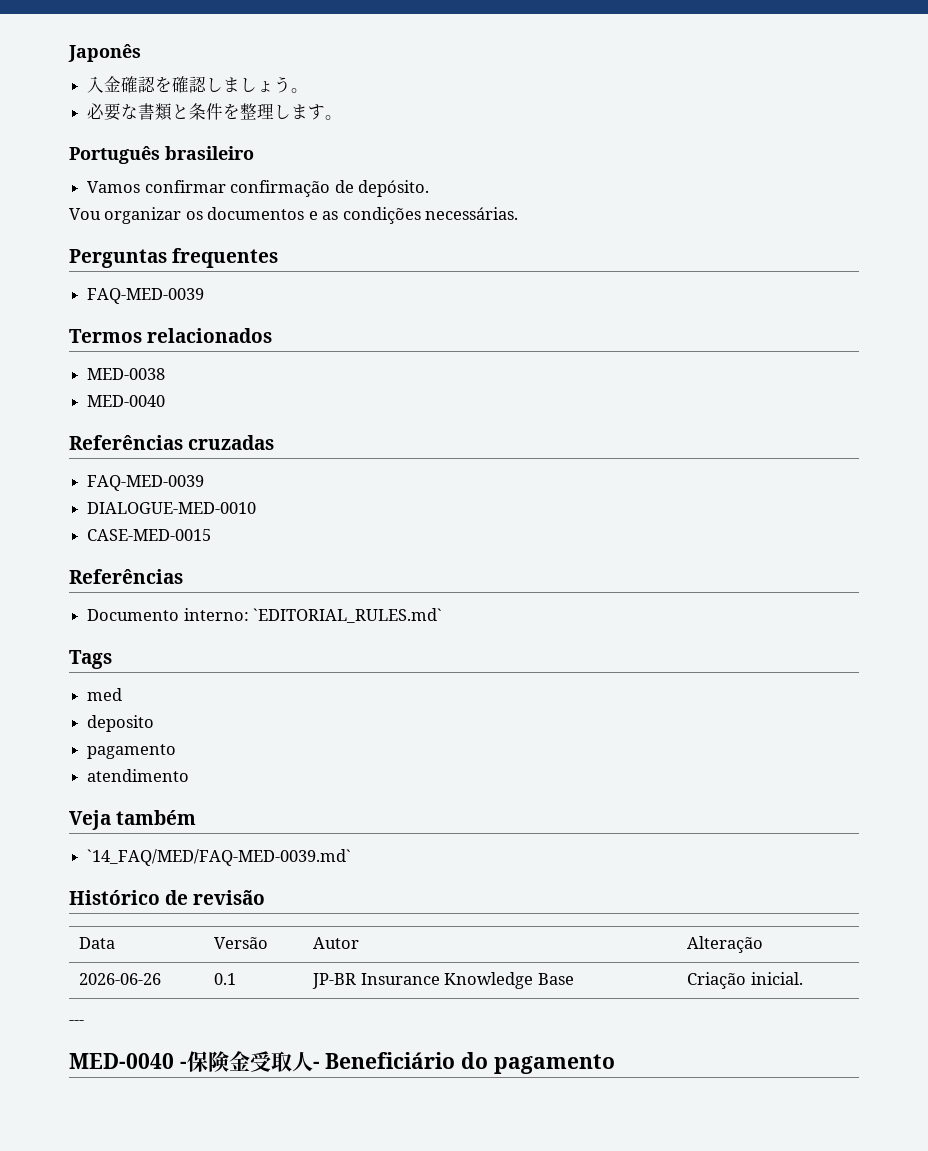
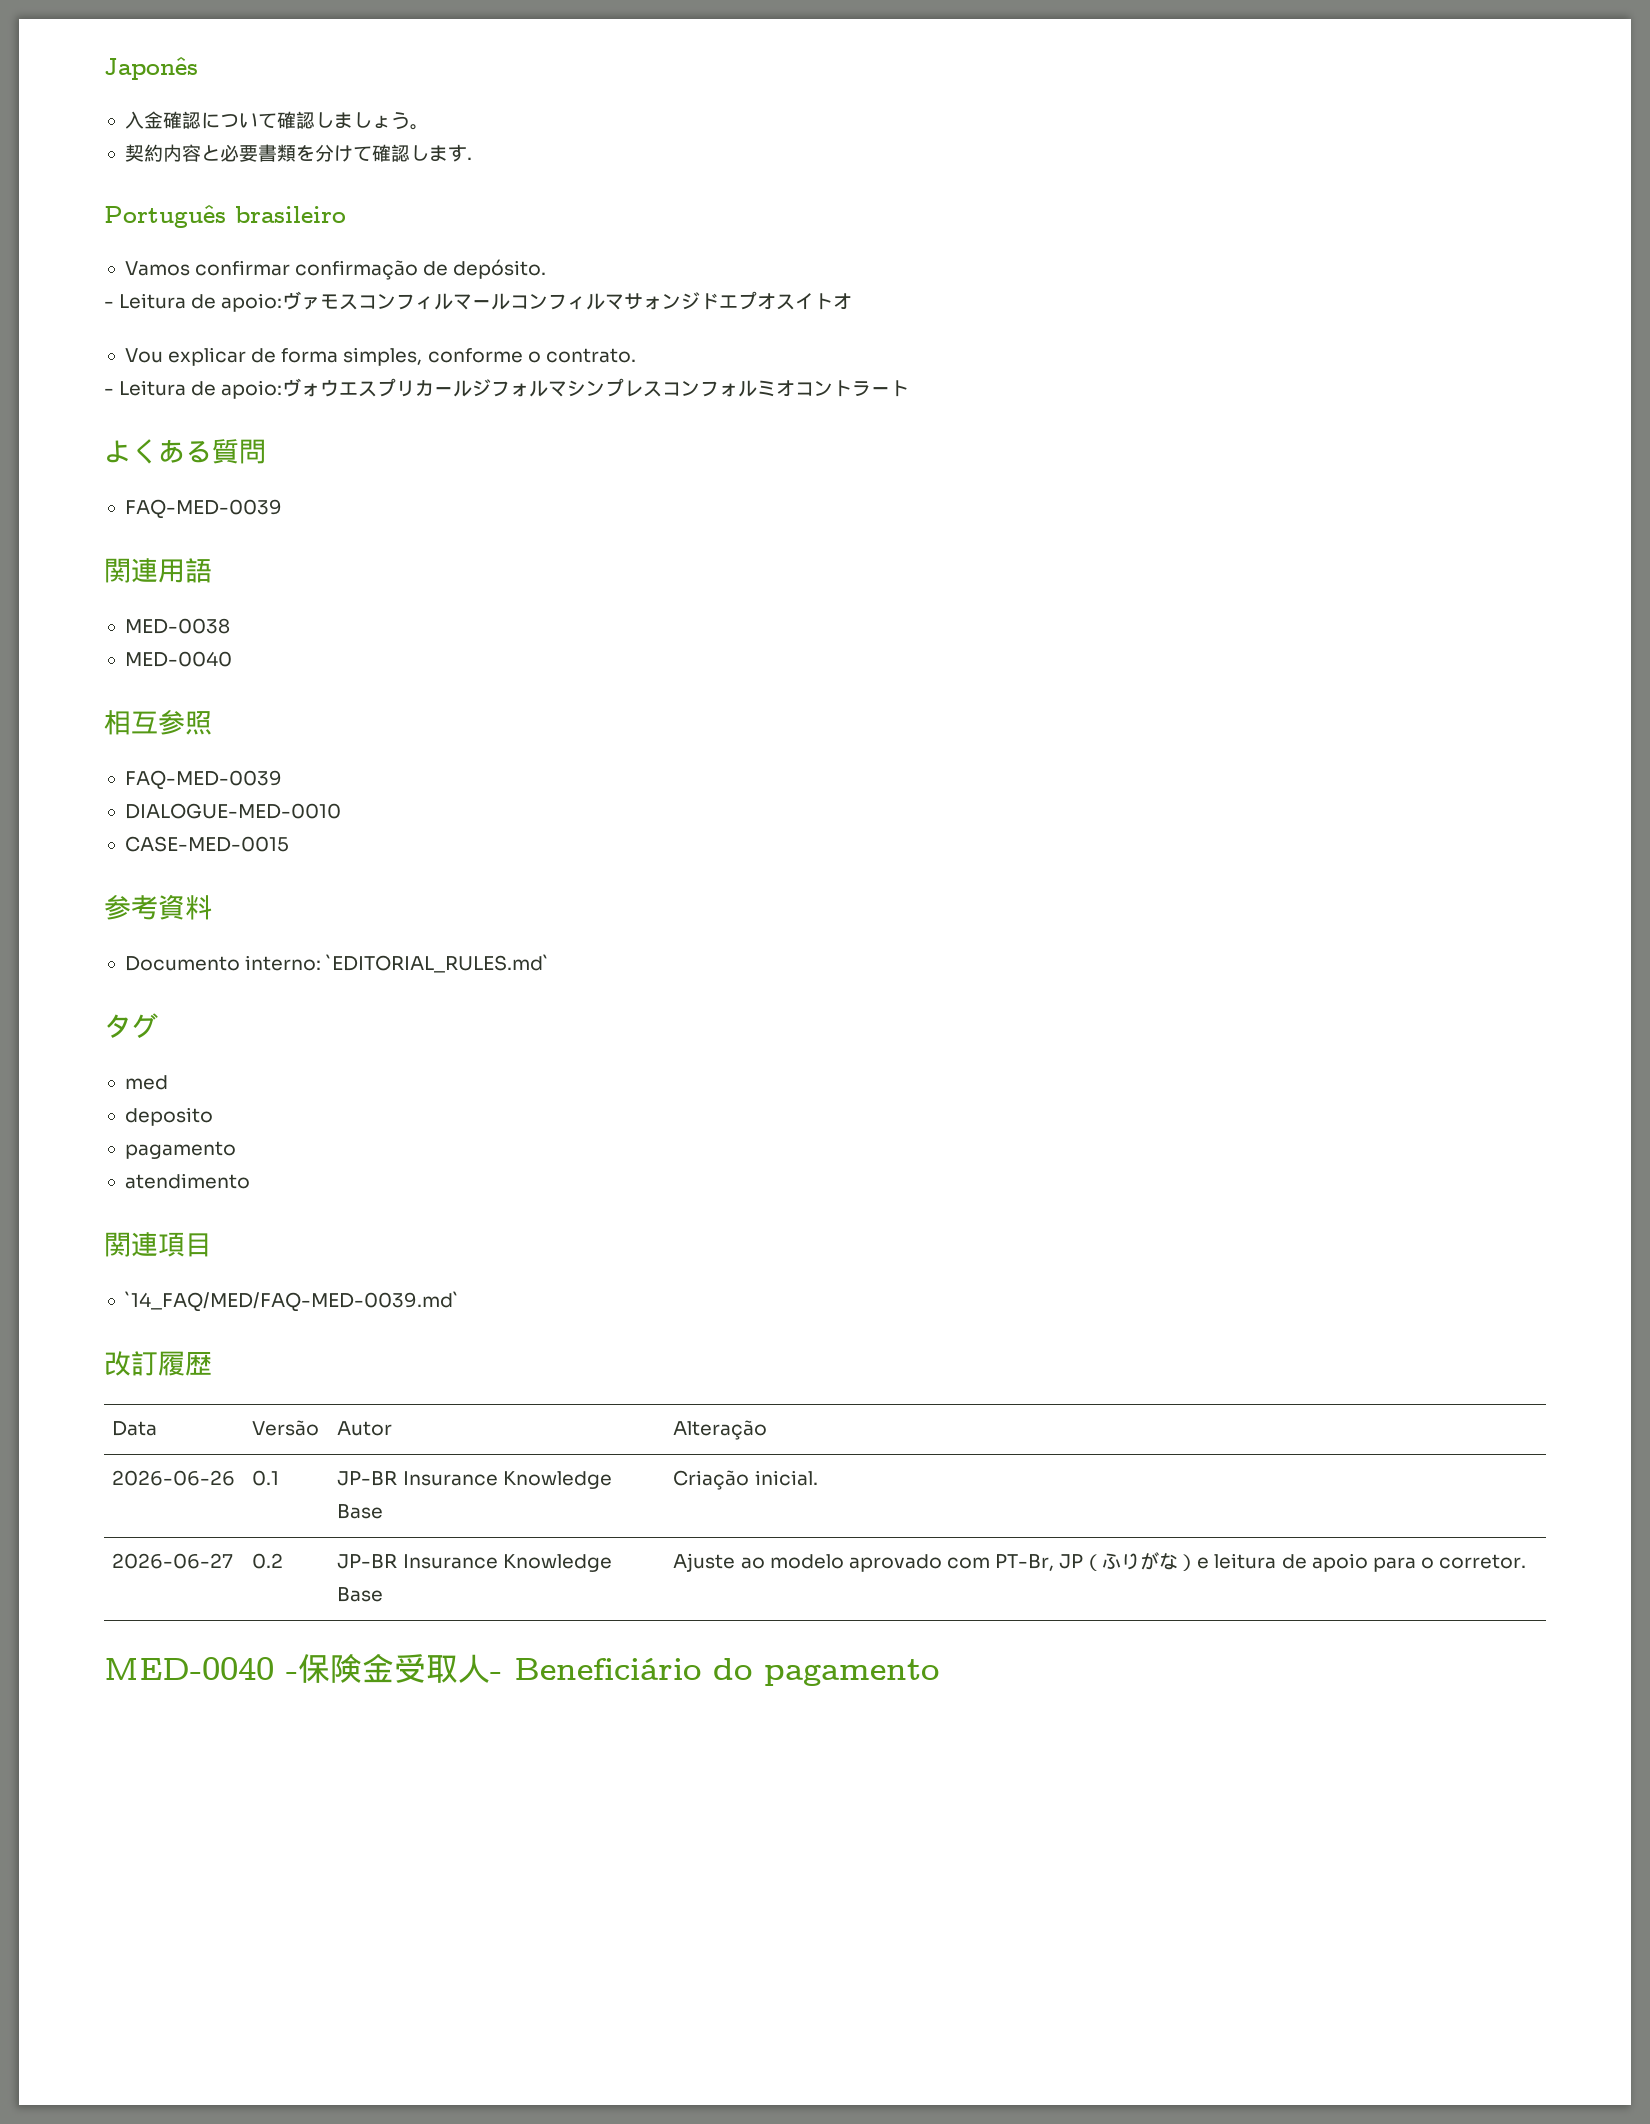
[155,76,173,93] を -> [200,112,277,129] について
[87,103,343,121] 必要な書類と条件を整理します。 -> [124,144,472,162] 契約内容と必要書類を分けて確認します.
[69,207,519,224] [69,248,279,268] [87,288,205,304] [69,328,273,343] Vou organizar os documentos e as condições necessárias. // Perguntas frequentes // FAQ-MED-0039 // Termos relacionados -> [104,291,853,312] [124,347,636,366] [104,378,910,399] [104,439,266,464] [124,499,282,519] [104,558,212,583] - Leitura de apoio:ヴァモスコンフィルマールコンフィルマサォンジドエプオスイトオ // Vou explicar de forma simples, conforme o contrato. // - Leitura de apoio:ヴォウエスプリカールジフォルマシンプレスコンフォルミオコントラート // よくある質問 // FAQ-MED-0039 // 関連用語
[69,435,275,450] Referências cruzadas -> [104,710,212,735] 相互参照
[69,569,183,584] Referências -> [104,894,212,920] 参考資料
[69,650,112,669] Tags -> [104,1013,158,1038] タグ
[69,810,197,830] Veja também -> [104,1232,212,1257] 関連項目
[69,890,266,905] Histórico de revisão -> [104,1351,212,1376] 改訂履歴
[69,1020,84,1025] // --- -> [112,1553,234,1569] [252,1553,284,1569] [337,1554,612,1572] [337,1587,384,1602] [673,1552,1527,1572] // 2026-06-27 | 0.2 | JP-BR Insurance Knowledge Base | Ajuste ao modelo aprovado com PT-Br, JP（ふりがな）e leitura de apoio para o corretor.

